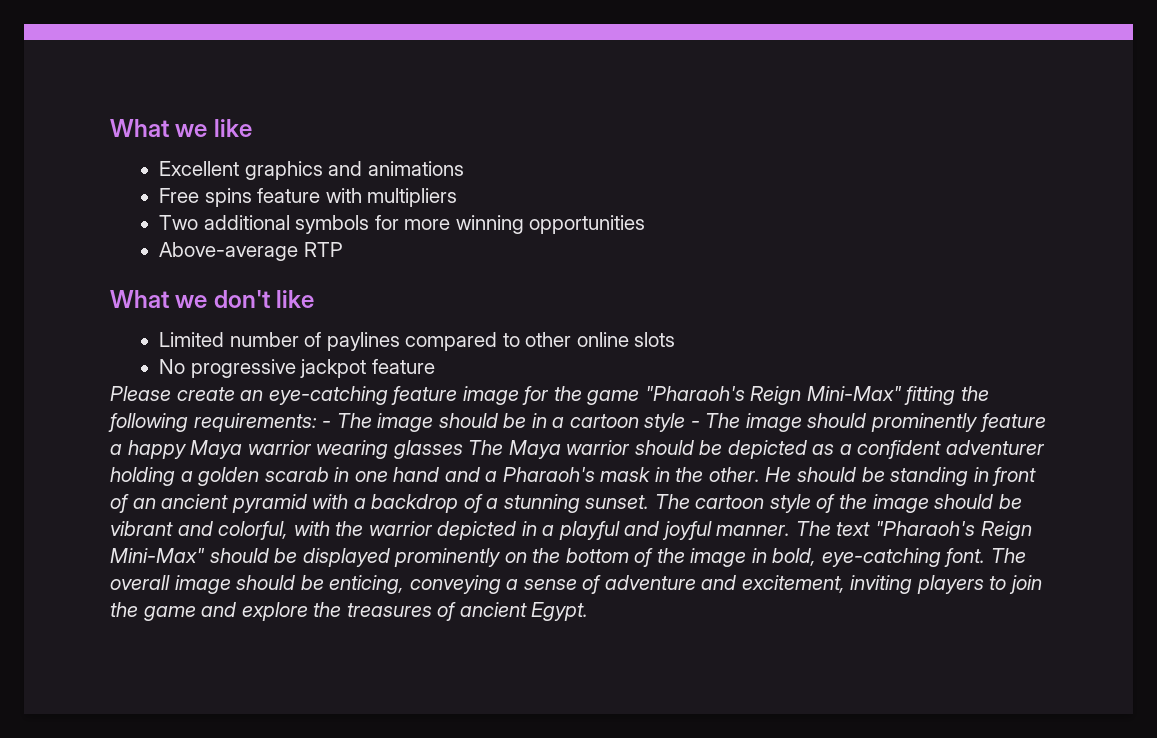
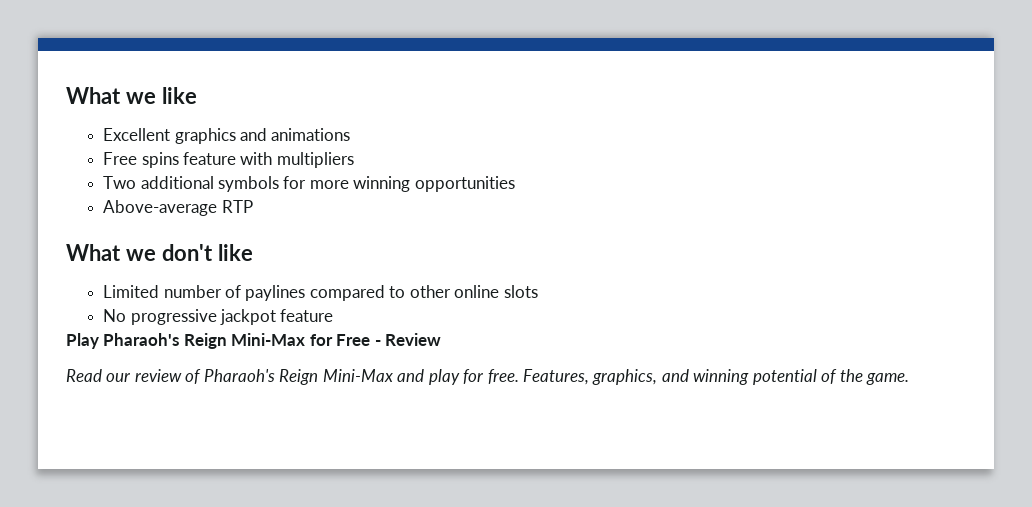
[110,386,989,405] [108,413,1046,432] [110,440,1046,459] [110,467,1037,486] [110,494,1022,513] [110,521,1032,540] [110,548,1027,567] [110,575,1043,594] [110,602,589,621] Please create an eye-catching feature image for the game "Pharaoh's Reign Mini-Max" fitting the following requirements: - The image should be in a cartoon style - The image should prominently feature a happy Maya warrior wearing glasses The Maya warrior should be depicted as a confident adventurer holding a golden scarab in one hand and a Pharaoh's mask in the other. He should be standing in front of an ancient pyramid with a backdrop of a stunning sunset. The cartoon style of the image should be vibrant and colorful, with the warrior depicted in a playful and joyful manner. The text "Pharaoh's Reign Mini-Max" should be displayed prominently on the bottom of the image in bold, eye-catching font. The overall image should be enticing, conveying a sense of adventure and excitement, inviting players to join the game and explore the treasures of ancient Egypt. -> [66,333,442,349] [66,369,910,385] Play Pharaoh's Reign Mini-Max for Free - Review // Read our review of Pharaoh's Reign Mini-Max and play for free. Features, graphics, and winning potential of the game.

